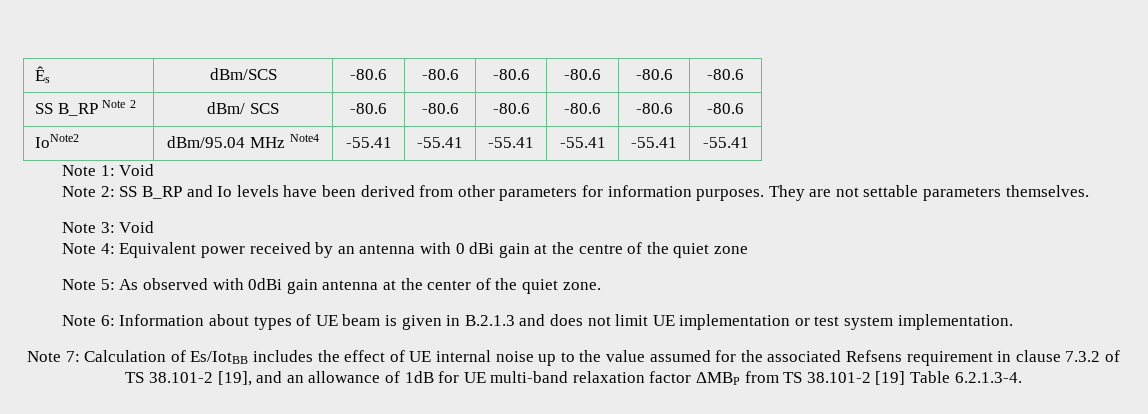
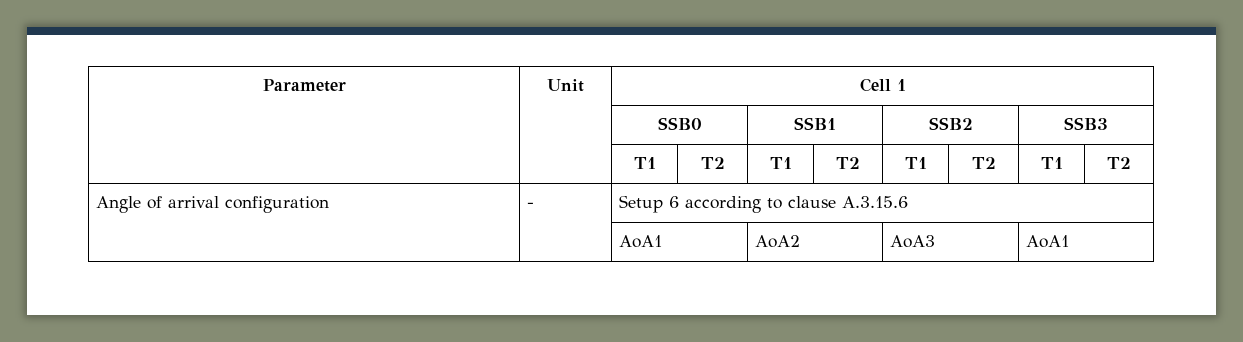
[35,66,51,83] [209,68,277,80] [350,69,387,80] [421,69,459,80] [492,69,530,80] [564,69,601,80] [635,69,673,80] [707,69,744,80] [35,100,136,116] [207,102,279,114] [350,103,387,114] [421,103,459,114] [492,103,530,114] [564,103,601,114] [635,103,673,114] [707,103,744,114] [35,134,80,148] [167,134,319,148] [345,137,392,148] [417,137,463,148] [488,137,534,148] [559,137,606,148] [631,137,677,148] [702,137,749,148] [62,164,155,176] [62,185,1089,201] [62,221,155,233] [62,242,748,258] [62,278,601,294] [62,314,1013,330] [27,350,1120,366] [125,371,1022,386] Ês | dBm/SCS | -80.6 | -80.6 | -80.6 | -80.6 | -80.6 | -80.6 // SS B_RP Note 2 | dBm/ SCS | -80.6 | -80.6 | -80.6 | -80.6 | -80.6 | -80.6 // IoNote2 | dBm/95.04 MHz Note4 | -55.41 | -55.41 | -55.41 | -55.41 | -55.41 | -55.41 // Note 1: Void // Note 2: SS B_RP and Io levels have been derived from other parameters for information purposes. They are not settable parameters themselves. // Note 3: Void // Note 4: Equivalent power received by an antenna with 0 dBi gain at the centre of the quiet zone // Note 5: As observed with 0dBi gain antenna at the center of the quiet zone. // Note 6: Information about types of UE beam is given in B.2.1.3 and does not limit UE implementation or test system implementation. // Note 7: Calculation of Es/IotBB includes the effect of UE internal noise up to the value assumed for the associated Refsens requirement in clause 7.3.2 of TS 38.101-2 [19], and an allowance of 1dB for UE multi-band relaxation factor ΔMBP from TS 38.101-2 [19] Table 6.2.1.3-4. -> [262,79,346,92] [547,79,584,92] [859,78,906,92] [657,117,702,130] [794,117,836,130] [928,117,973,130] [1064,117,1108,130] [633,157,656,169] [700,157,725,169] [769,157,792,169] [836,157,860,169] [904,157,927,169] [971,157,996,169] [1040,157,1063,169] [1107,157,1131,169] [95,196,329,213] [526,202,534,208] [618,195,908,213] [618,235,662,248] [754,235,800,248] [889,235,935,248] [1025,235,1069,248] Parameter | Unit | Cell 1 // | | SSB0 | SSB1 | SSB2 | SSB3 // | | T1 | T2 | T1 | T2 | T1 | T2 | T1 | T2 // Angle of arrival configuration | - | Setup 6 according to clause A.3.15.6 // | | AoA1 | AoA2 | AoA3 | AoA1

